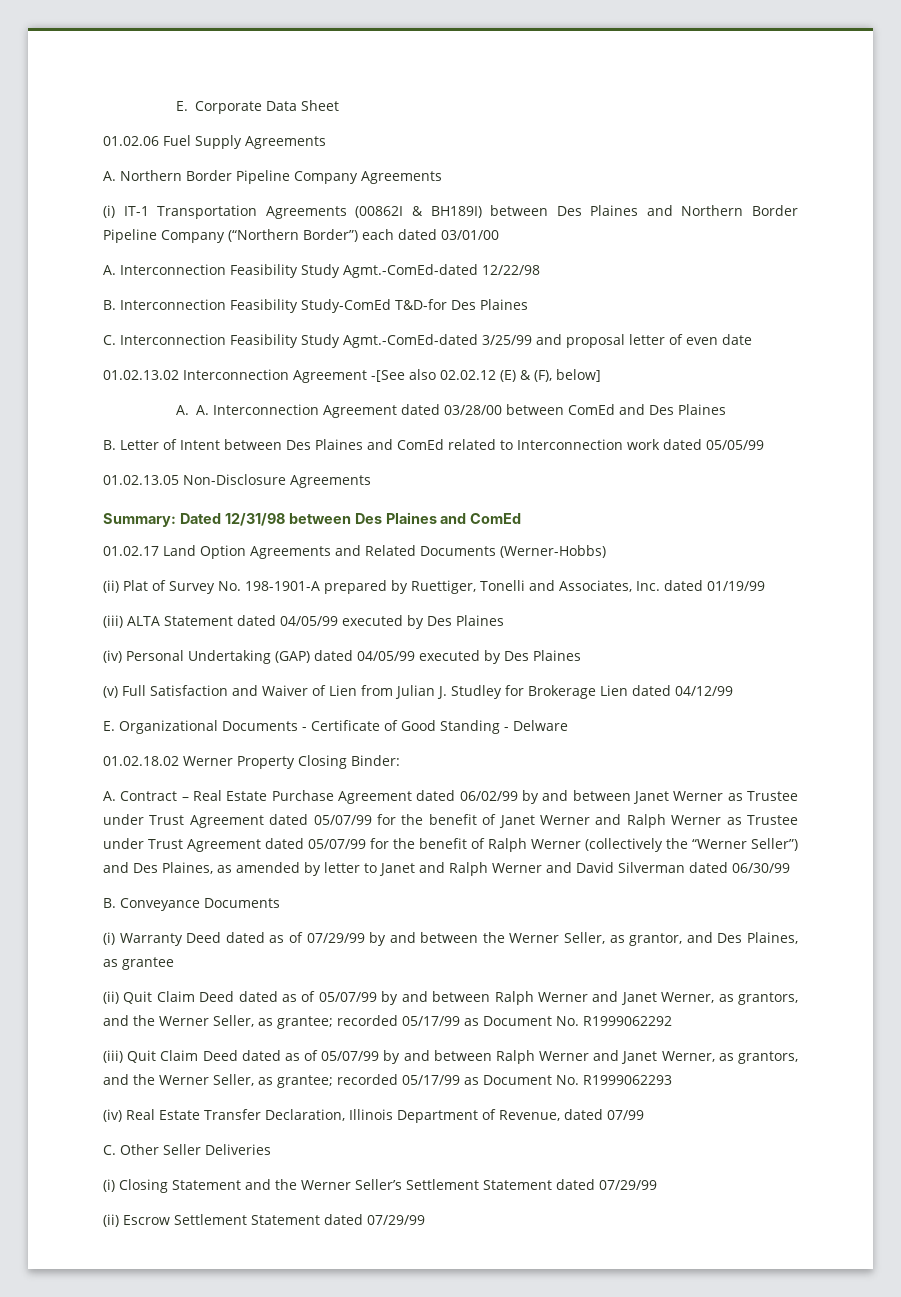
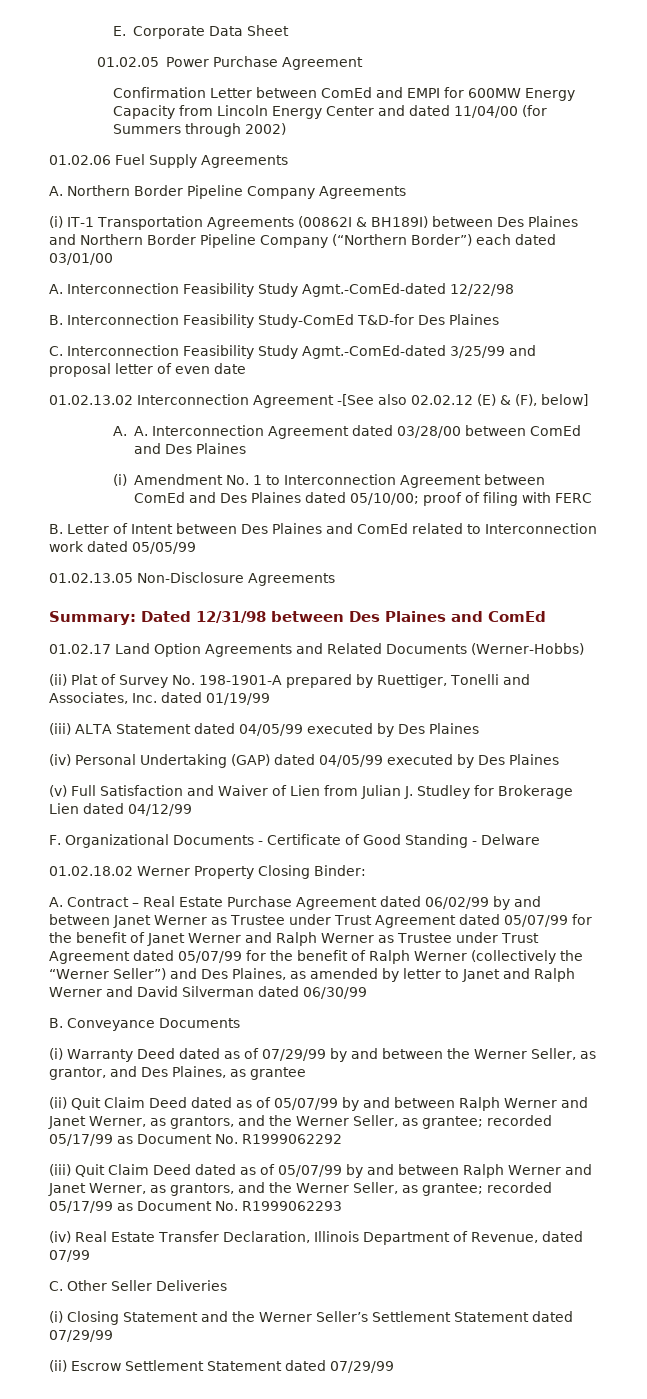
(339, 105) none -> [96,56,363,70] [112,87,575,101] [112,105,547,119] [112,123,286,137] // 01.02.05 Power Purchase Agreement // Confirmation Letter between ComEd and EMPI for 600MW Energy Capacity from Lincoln Energy Center and dated 11/04/00 (for Summers through 2002)
(726, 409) none -> [112,474,545,488] [133,492,592,506] // (i) Amendment No. 1 to Interconnection Agreement between ComEd and Des Plaines dated 05/10/00; proof of filing with FERC
[103,721,115,731] E. -> [49,835,61,845] F.

